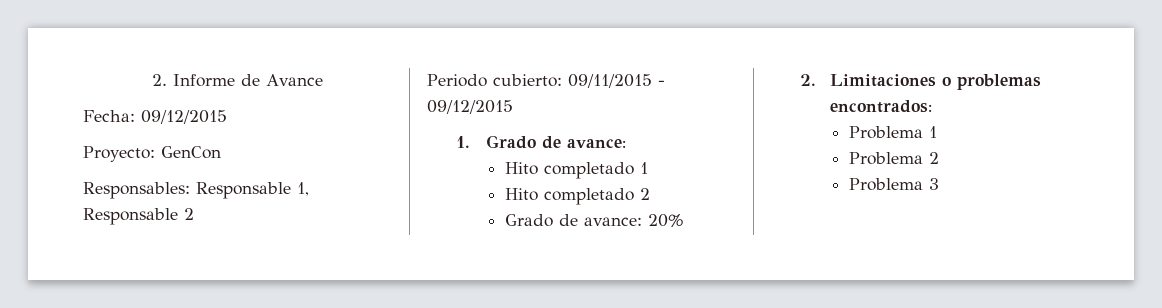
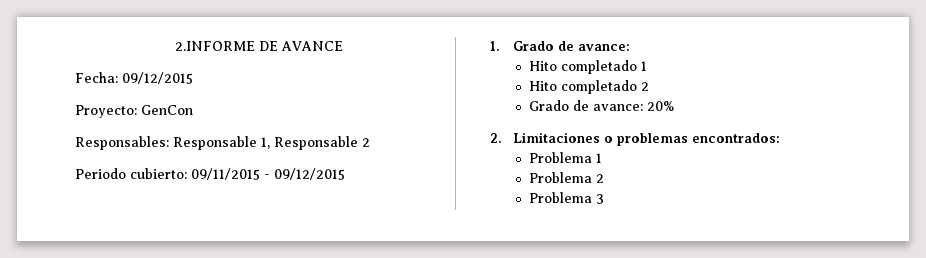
[151,74,323,87] 2. Informe de Avance -> [174,41,343,51] 2.INFORME DE AVANCE

